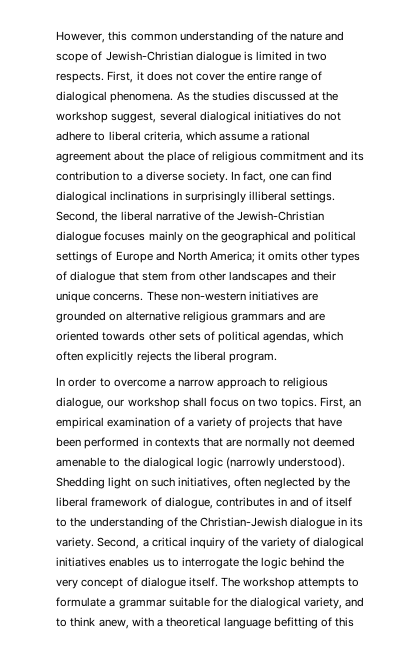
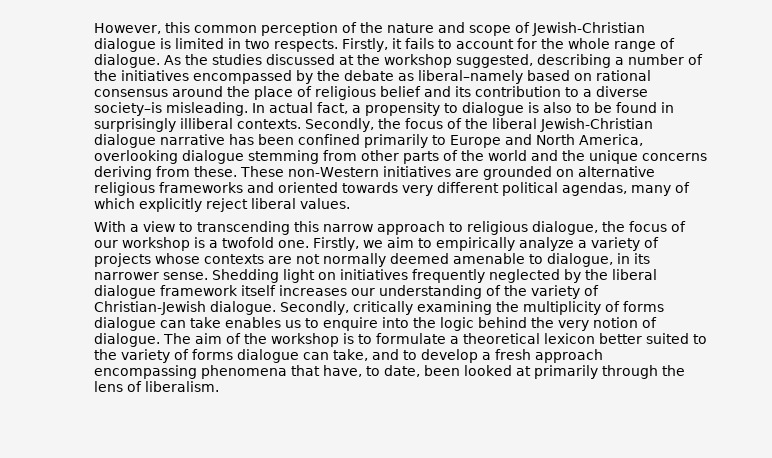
[179,31,254,43] understanding -> [261,22,339,36] perception
[107,71,323,83] [56,91,174,103] First, it does not cover the entire range of dialogical phenomena. -> [342,38,676,52] [94,54,161,68] Firstly, it fails to account for the whole range of dialogue.
[111,111,341,123] [56,131,311,143] [56,151,145,163] suggest, several dialogical initiatives do not adhere to liberal criteria, which assume a rational agreement about -> [456,54,704,68] [94,70,652,84] [94,86,224,97] suggested, describing a number of the initiatives encompassed by the debate as liberal–namely based on rational consensus around
[259,151,326,161] commitment -> [380,86,422,97] belief
[186,171,333,183] [56,191,335,203] [56,211,324,223] [56,231,357,243] [56,251,361,263] [56,271,337,283] [56,291,246,303] society. In fact, one can find dialogical inclinations in surprisingly illiberal settings. Second, the liberal narrative of the Jewish-Christian dialogue focuses mainly on the geographical and political settings of Europe and North America; it omits other types of dialogue that stem from other landscapes and their unique concerns. These non-western -> [94,102,675,116] [94,118,654,132] [94,134,644,148] [94,150,708,164] [94,166,380,180] society–is misleading. In actual fact, a propensity to dialogue is also to be found in surprisingly illiberal contexts. Secondly, the focus of the liberal Jewish-Christian dialogue narrative has been confined primarily to Europe and North America, overlooking dialogue stemming from other parts of the world and the unique concerns deriving from these. These non-Western
[230,311,325,323] [56,331,344,343] [56,351,277,363] [56,377,175,387] grammars and are oriented towards other sets of political agendas, which often explicitly rejects the liberal program. // In order to overcome a -> [159,182,691,196] [94,198,351,212] [94,221,320,235] frameworks and oriented towards very different political agendas, many of which explicitly reject liberal values. // With a view to transcending this
[107,397,362,409] [56,417,343,429] [56,437,356,449] [56,457,345,469] [56,477,351,489] [56,497,353,509] [56,517,364,529] [56,537,365,549] [56,557,107,567] our workshop shall focus on two topics. First, an empirical examination of a variety of projects that have been performed in contexts that are normally not deemed amenable to the dialogical logic (narrowly understood). Shedding light on such initiatives, often neglected by the liberal framework of dialogue, contributes in and of itself to the understanding of the Christian-Jewish dialogue in its variety. Second, a critical inquiry of the variety of dialogical initiatives -> [602,221,687,232] [94,237,660,251] [94,253,651,267] [94,269,658,283] [94,285,600,299] [94,301,665,315] [94,317,222,331] the focus of our workshop is a twofold one. Firstly, we aim to empirically analyze a variety of projects whose contexts are not normally deemed amenable to dialogue, in its narrower sense. Shedding light on initiatives frequently neglected by the liberal dialogue framework itself increases our understanding of the variety of Christian-Jewish dialogue. Secondly, critically examining the multiplicity of forms dialogue can take
[181,557,239,569] interrogate -> [323,317,410,331] enquire into
[81,577,360,589] [56,597,365,609] [56,617,355,629] concept of dialogue itself. The workshop attempts to formulate a grammar suitable for the dialogical variety, and to think anew, with a theoretical language befitting of this -> [593,317,658,328] [94,333,708,347] [94,349,604,363] [94,365,686,379] [94,381,220,392] notion of dialogue. The aim of the workshop is to formulate a theoretical lexicon better suited to the variety of forms dialogue can take, and to develop a fresh approach encompassing phenomena that have, to date, been looked at primarily through the lens of liberalism.

